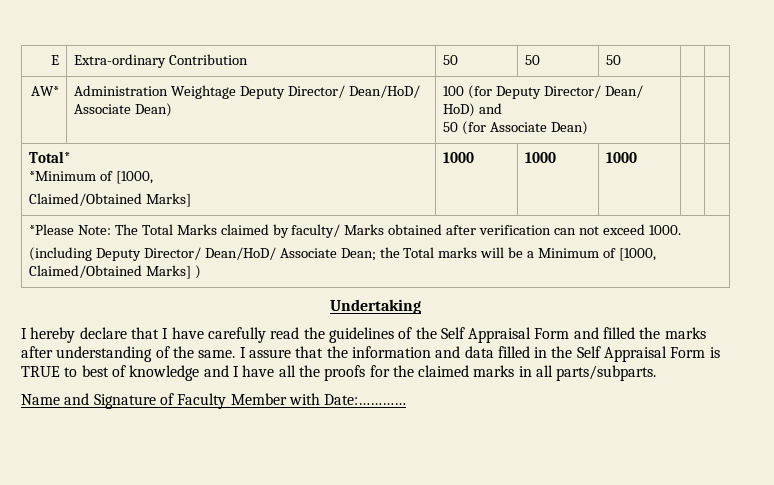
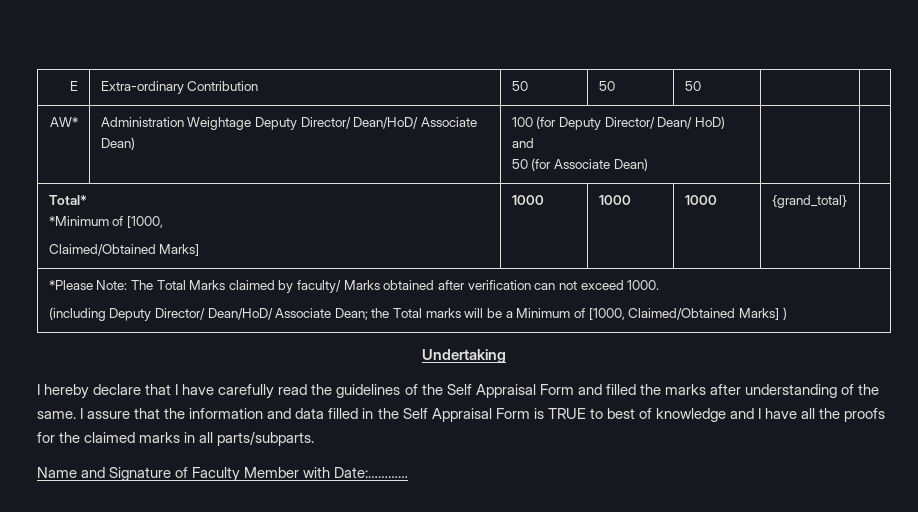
(638, 157) none -> [771,195,847,208] {grand_total}

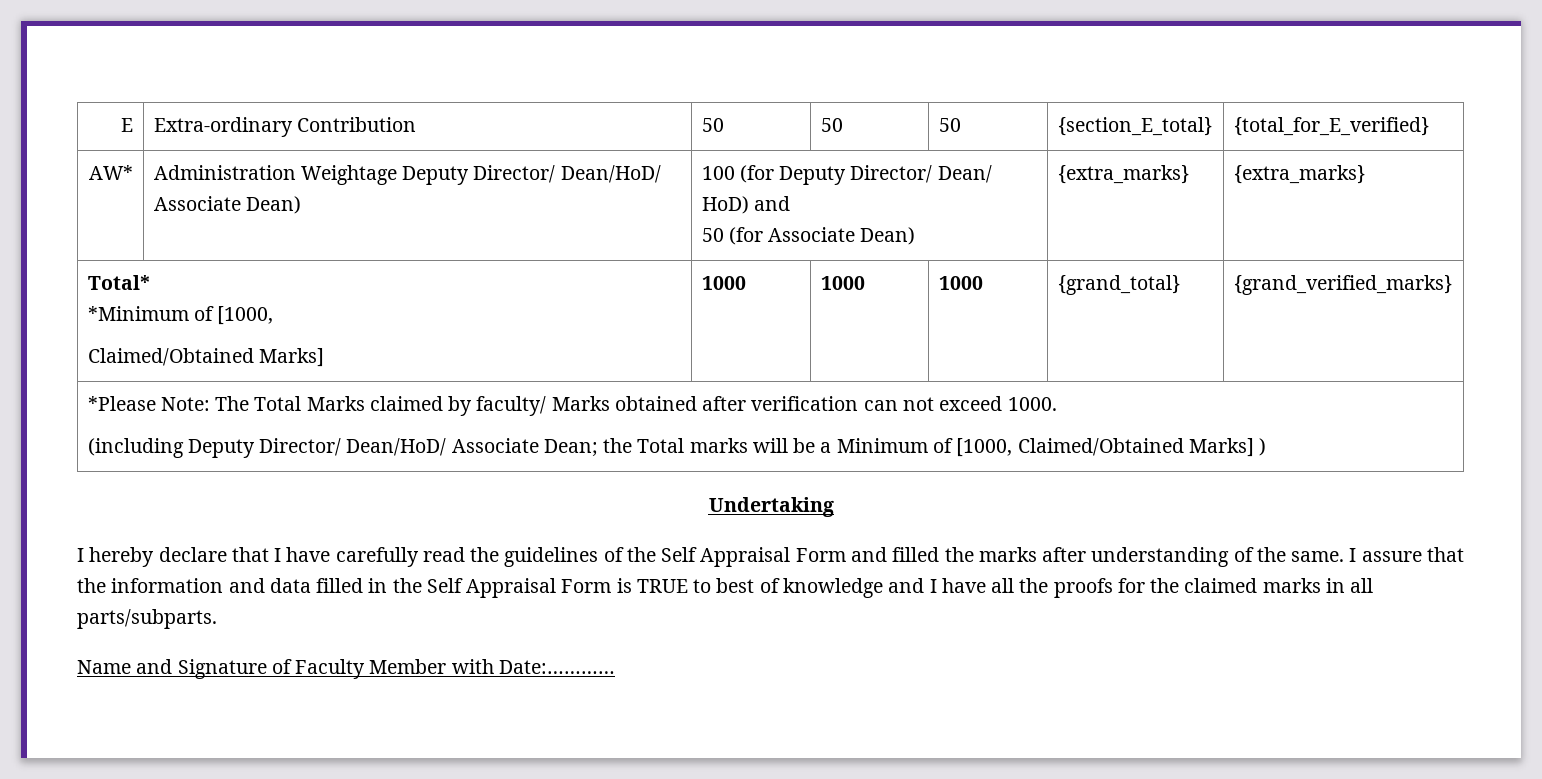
(701, 86) | -> [1057,117,1212,136] [1233,117,1429,136] {section_E_total} | {total_for_E_verified}
(648, 164) | -> [1057,165,1189,184] [1233,165,1365,184] {extra_marks} | {extra_marks}
(847, 201) none -> [1233,275,1452,295] {grand_verified_marks}

